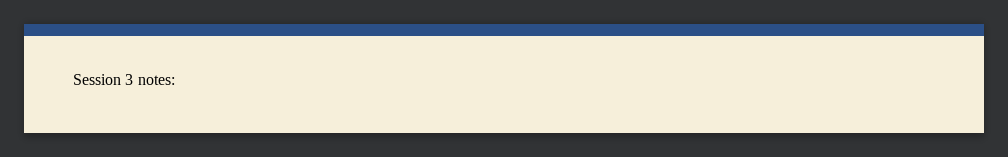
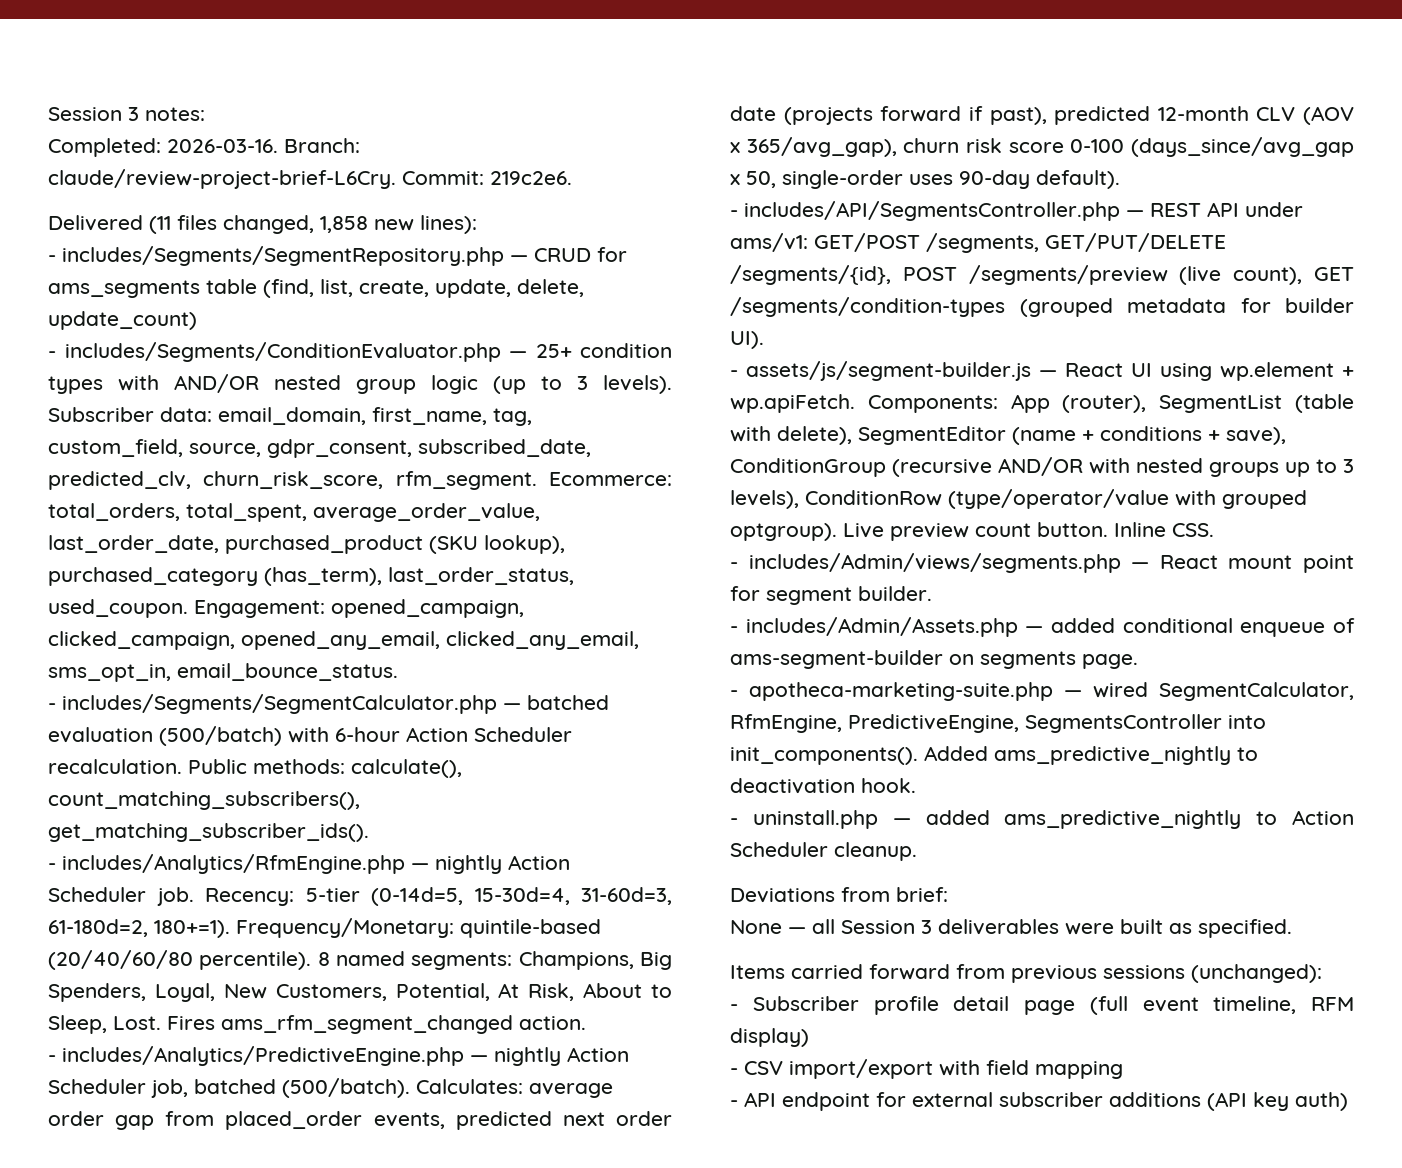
(175, 80) none -> [48,138,360,157] [48,169,572,189] [48,215,477,234] [48,246,627,266] [48,279,584,298] [48,311,197,330] [48,342,672,362] [48,374,672,394] [48,407,532,426] [48,439,591,458] [48,471,672,490] [48,503,540,522] [48,535,565,554] [48,567,574,586] [48,599,524,618] [48,631,639,650] [48,663,398,682] [48,694,609,714] [48,726,572,746] [48,759,462,778] [48,791,360,810] [48,823,369,842] [48,854,570,874] [48,887,672,906] [48,918,601,938] [48,950,672,970] [48,983,672,1002] [48,1015,586,1034] [48,1046,629,1066] [48,1078,613,1098] [48,1111,672,1130] [730,106,1354,125] [730,137,1354,157] [730,170,1120,189] [730,201,1303,221] [730,233,1226,253] [730,265,1354,285] [730,297,1354,317] [730,331,764,349] [730,361,1354,381] [730,394,1354,413] [730,426,1286,445] [730,457,1354,477] [730,489,1307,509] [730,522,1214,541] [730,553,1354,573] [730,586,932,605] [730,617,1355,637] [730,650,1138,669] [730,682,1354,701] [730,714,1266,733] [730,746,1258,765] [730,778,916,794] [730,810,1354,829] [730,842,917,861] [730,887,948,903] [730,919,1292,938] [730,964,1322,983] [730,996,1354,1015] [730,1028,809,1047] [730,1059,1123,1079] [730,1092,1348,1111] // Completed: 2026-03-16. Branch: claude/review-project-brief-L6Cry. Commit: 219c2e6. // Delivered (11 files changed, 1,858 new lines): // - includes/Segments/SegmentRepository.php — CRUD for ams_segments table (find, list, create, update, delete, update_count) // - includes/Segments/ConditionEvaluator.php — 25+ condition types with AND/OR nested group logic (up to 3 levels). Subscriber data: email_domain, first_name, tag, custom_field, source, gdpr_consent, subscribed_date, predicted_clv, churn_risk_score, rfm_segment. Ecommerce: total_orders, total_spent, average_order_value, last_order_date, purchased_product (SKU lookup), purchased_category (has_term), last_order_status, used_coupon. Engagement: opened_campaign, clicked_campaign, opened_any_email, clicked_any_email, sms_opt_in, email_bounce_status. // - includes/Segments/SegmentCalculator.php — batched evaluation (500/batch) with 6-hour Action Scheduler recalculation. Public methods: calculate(), count_matching_subscribers(), get_matching_subscriber_ids(). // - includes/Analytics/RfmEngine.php — nightly Action Scheduler job. Recency: 5-tier (0-14d=5, 15-30d=4, 31-60d=3, 61-180d=2, 180+=1). Frequency/Monetary: quintile-based (20/40/60/80 percentile). 8 named segments: Champions, Big Spenders, Loyal, New Customers, Potential, At Risk, About to Sleep, Lost. Fires ams_rfm_segment_changed action. // - includes/Analytics/PredictiveEngine.php — nightly Action Scheduler job, batched (500/batch). Calculates: average order gap from placed_order events, predicted next order date (projects forward if past), predicted 12-month CLV (AOV x 365/avg_gap), churn risk score 0-100 (days_since/avg_gap x 50, single-order uses 90-day default). // - includes/API/SegmentsController.php — REST API under ams/v1: GET/POST /segments, GET/PUT/DELETE /segments/{id}, POST /segments/preview (live count), GET /segments/condition-types (grouped metadata for builder UI). // - assets/js/segment-builder.js — React UI using wp.element + wp.apiFetch. Components: App (router), SegmentList (table with delete), SegmentEditor (name + conditions + save), ConditionGroup (recursive AND/OR with nested groups up to 3 levels), ConditionRow (type/operator/value with grouped optgroup). Live preview count button. Inline CSS. // - includes/Admin/views/segments.php — React mount point for segment builder. // - includes/Admin/Assets.php — added conditional enqueue of ams-segment-builder on segments page. // - apotheca-marketing-suite.php — wired SegmentCalculator, RfmEngine, PredictiveEngine, SegmentsController into init_components(). Added ams_predictive_nightly to deactivation hook. // - uninstall.php — added ams_predictive_nightly to Action Scheduler cleanup. // Deviations from brief: // None — all Session 3 deliverables were built as specified. // Items carried forward from previous sessions (unchanged): // - Subscriber profile detail page (full event timeline, RFM display) // - CSV import/export with field mapping // - API endpoint for external subscriber additions (API key auth)

